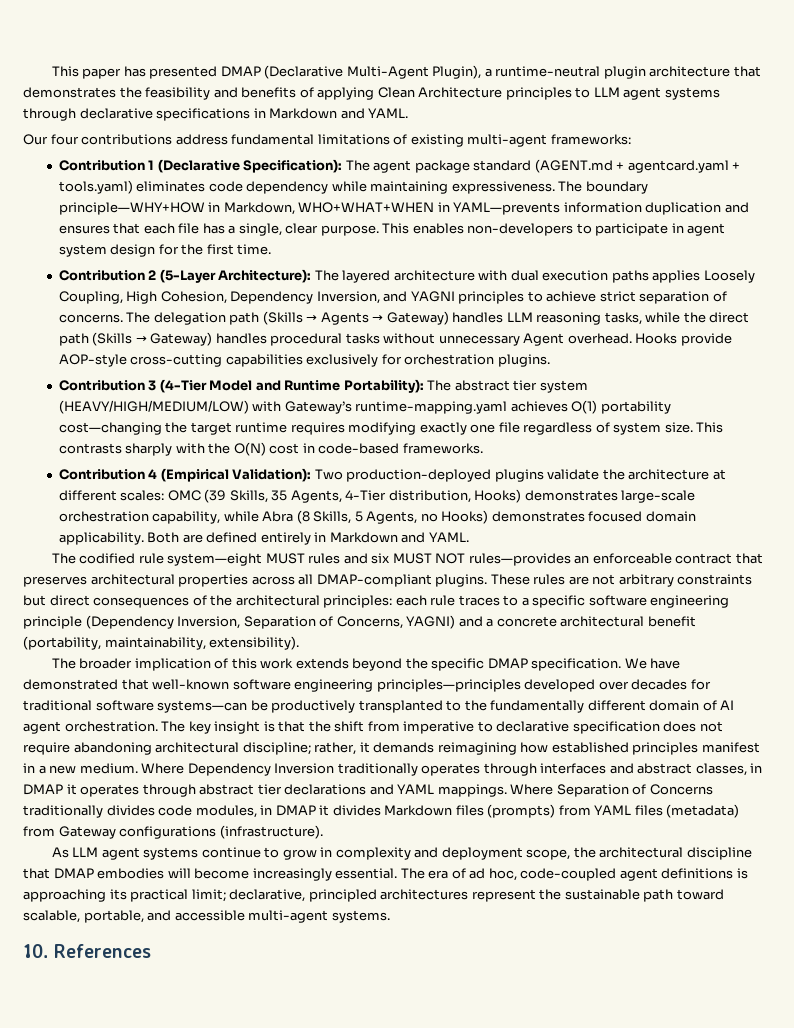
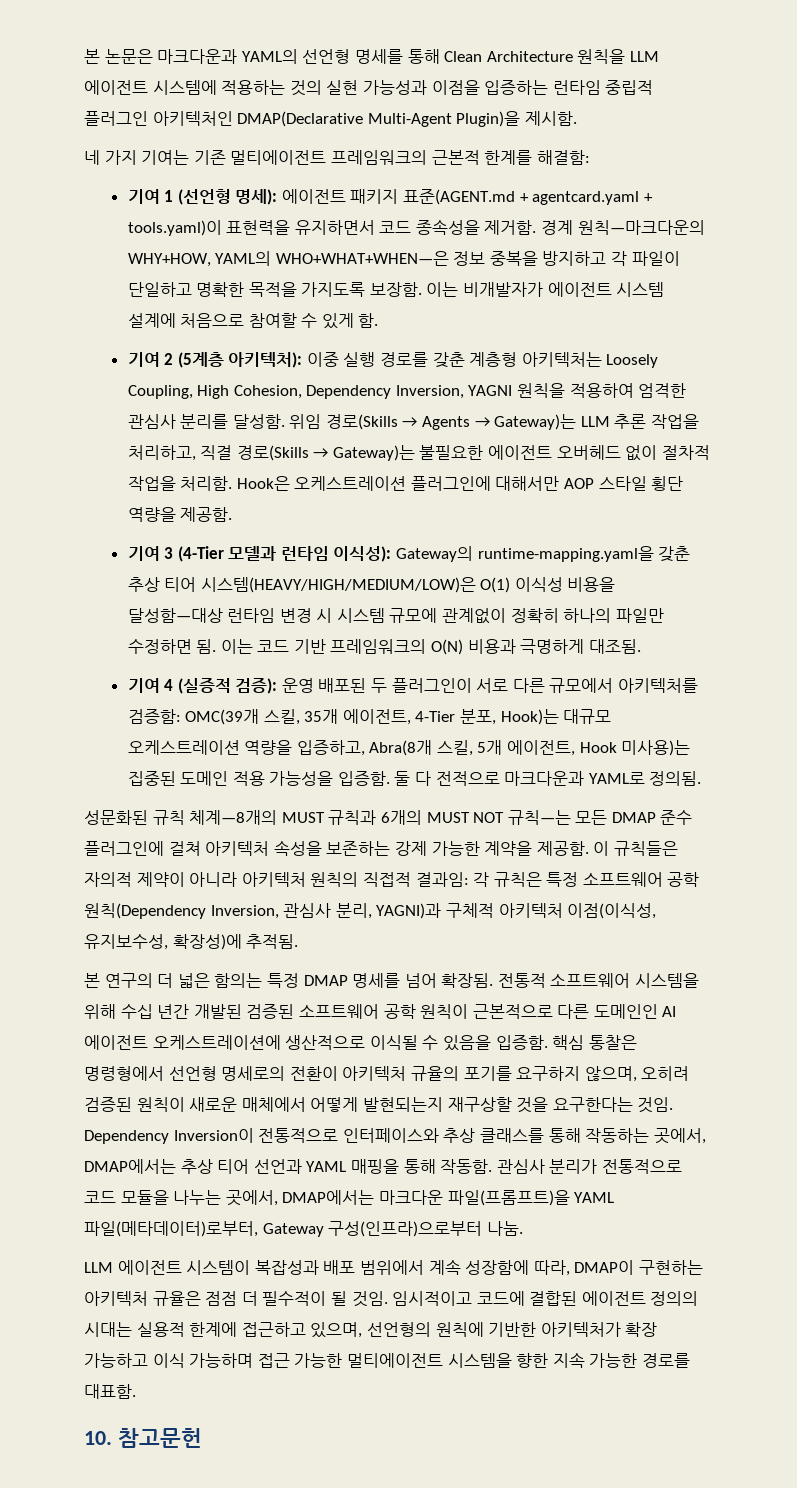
[51,65,761,79] [23,87,720,100] [23,108,409,121] [23,134,631,147] [58,159,741,173] [58,180,648,194] [58,202,749,215] [58,223,726,236] [58,244,272,257] [58,269,701,283] This paper has presented DMAP (Declarative Multi-Agent Plugin), a runtime-neutral plugin architecture that demonstrates the feasibility and benefits of applying Clean Architecture principles to LLM agent systems through declarative specifications in Markdown and YAML. // Our four contributions address fundamental limitations of existing multi-agent frameworks: // Contribution 1 (Declarative Specification): The agent package standard (AGENT.md + agentcard.yaml + tools.yaml) eliminates code dependency while maintaining expressiveness. The boundary principle—WHY+HOW in Markdown, WHO+WHAT+WHEN in YAML—prevents information duplication and ensures that each file has a single, clear purpose. This enables non-developers to participate in agent system design for the first time. // Contribution 2 (5-Layer Architecture): The layered architecture with dual execution paths applies -> [84,49,659,64] [84,80,654,96] [84,111,577,127] [84,150,590,165] [127,189,653,205] [127,219,705,236] [127,251,680,267] [127,282,665,297] [127,313,379,329] [127,352,602,368] 본 논문은 마크다운과 YAML의 선언형 명세를 통해 Clean Architecture 원칙을 LLM 에이전트 시스템에 적용하는 것의 실현 가능성과 이점을 입증하는 런타임 중립적 플러그인 아키텍처인 DMAP(Declarative Multi-Agent Plugin)을 제시함. // 네 가지 기여는 기존 멀티에이전트 프레임워크의 근본적 한계를 해결함: // 기여 1 (선언형 명세): 에이전트 패키지 표준(AGENT.md + agentcard.yaml + tools.yaml)이 표현력을 유지하면서 코드 종속성을 제거함. 경계 원칙—마크다운의 WHY+HOW, YAML의 WHO+WHAT+WHEN—은 정보 중복을 방지하고 각 파일이 단일하고 명확한 목적을 가지도록 보장함. 이는 비개발자가 에이전트 시스템 설계에 처음으로 참여할 수 있게 함. // 기여 2 (5계층 아키텍처): 이중 실행 경로를 갖춘 계층형 아키텍처는
[383,291,727,304] [58,311,750,325] [58,332,732,346] [58,354,550,367] [58,379,588,393] [58,400,671,414] [58,422,724,435] [58,442,483,456] [58,468,726,482] [58,489,696,503] [58,510,696,524] [58,532,469,545] [51,553,763,566] [23,574,753,587] [23,595,730,608] [23,615,696,629] [23,636,300,650] [51,658,681,671] [23,679,711,692] [23,700,735,713] [23,721,723,734] [23,742,760,755] [23,763,763,776] [23,784,713,797] [23,804,740,818] [23,825,323,839] [51,847,752,860] [23,868,748,881] [23,889,724,902] [23,910,390,923] and YAGNI principles to achieve strict separation of concerns. The delegation path (Skills → Agents → Gateway) handles LLM reasoning tasks, while the direct path (Skills → Gateway) handles procedural tasks without unnecessary Agent overhead. Hooks provide AOP-style cross-cutting capabilities exclusively for orchestration plugins. // Contribution 3 (4-Tier Model and Runtime Portability): The abstract tier system (HEAVY/HIGH/MEDIUM/LOW) with Gateway’s runtime-mapping.yaml achieves O(1) portability cost—changing the target runtime requires modifying exactly one file regardless of system size. This contrasts sharply with the O(N) cost in code-based frameworks. // Contribution 4 (Empirical Validation): Two production-deployed plugins validate the architecture at different scales: OMC (39 Skills, 35 Agents, 4-Tier distribution, Hooks) demonstrates large-scale orchestration capability, while Abra (8 Skills, 5 Agents, no Hooks) demonstrates focused domain applicability. Both are defined entirely in Markdown and YAML. // The codified rule system—eight MUST rules and six MUST NOT rules—provides an enforceable contract that preserves architectural properties across all DMAP-compliant plugins. These rules are not arbitrary constraints but direct consequences of the architectural principles: each rule traces to a specific software engineering principle (Dependency Inversion, Separation of Concerns, YAGNI) and a concrete architectural benefit (portability, maintainability, extensibility). // The broader implication of this work extends beyond the specific DMAP specification. We have demonstrated that well-known software engineering principles—principles developed over decades for traditional software systems—can be productively transplanted to the fundamentally different domain of AI agent orchestration. The key insight is that the shift from imperative to declarative specification does not require abandoning architectural discipline; rather, it demands reimagining how established principles manifest in a new medium. Where Dependency Inversion traditionally operates through interfaces and abstract classes, in DMAP it operates through abstract tier declarations and YAML mappings. Where Separation of Concerns traditionally divides code modules, in DMAP it divides Markdown files (prompts) from YAML files (metadata) from Gateway configurations (infrastructure). // As LLM agent systems continue to grow in complexity and deployment scope, the architectural discipline that DMAP embodies will become increasingly essential. The era of ad hoc, code-coupled agent definitions is approaching its practical limit; declarative, principled architectures represent the sustainable path toward scalable, portable, and accessible multi-agent systems. -> [468,383,687,398] [127,414,700,430] [127,445,710,461] [127,476,684,491] [127,507,233,522] [127,546,691,562] [127,577,616,593] [127,608,664,624] [127,639,641,655] [127,678,699,694] [127,709,612,725] [127,740,691,756] [127,771,702,786] [84,810,693,825] [84,840,678,856] [84,872,700,887] [84,903,657,919] [84,934,299,950] [84,973,700,988] [84,1004,677,1019] [84,1035,637,1051] [84,1066,690,1082] [84,1097,674,1113] [84,1128,706,1144] [84,1159,682,1174] [84,1190,615,1206] [84,1221,523,1237] [84,1259,703,1276] [84,1291,699,1307] [84,1322,658,1338] [84,1352,690,1368] [84,1384,136,1399] YAGNI 원칙을 적용하여 엄격한 관심사 분리를 달성함. 위임 경로(Skills → Agents → Gateway)는 LLM 추론 작업을 처리하고, 직결 경로(Skills → Gateway)는 불필요한 에이전트 오버헤드 없이 절차적 작업을 처리함. Hook은 오케스트레이션 플러그인에 대해서만 AOP 스타일 횡단 역량을 제공함. // 기여 3 (4-Tier 모델과 런타임 이식성): Gateway의 runtime-mapping.yaml을 갖춘 추상 티어 시스템(HEAVY/HIGH/MEDIUM/LOW)은 O(1) 이식성 비용을 달성함—대상 런타임 변경 시 시스템 규모에 관계없이 정확히 하나의 파일만 수정하면 됨. 이는 코드 기반 프레임워크의 O(N) 비용과 극명하게 대조됨. // 기여 4 (실증적 검증): 운영 배포된 두 플러그인이 서로 다른 규모에서 아키텍처를 검증함: OMC(39개 스킬, 35개 에이전트, 4-Tier 분포, Hook)는 대규모 오케스트레이션 역량을 입증하고, Abra(8개 스킬, 5개 에이전트, Hook 미사용)는 집중된 도메인 적용 가능성을 입증함. 둘 다 전적으로 마크다운과 YAML로 정의됨. // 성문화된 규칙 체계—8개의 MUST 규칙과 6개의 MUST NOT 규칙—는 모든 DMAP 준수 플러그인에 걸쳐 아키텍처 속성을 보존하는 강제 가능한 계약을 제공함. 이 규칙들은 자의적 제약이 아니라 아키텍처 원칙의 직접적 결과임: 각 규칙은 특정 소프트웨어 공학 원칙(Dependency Inversion, 관심사 분리, YAGNI)과 구체적 아키텍처 이점(이식성, 유지보수성, 확장성)에 추적됨. // 본 연구의 더 넓은 함의는 특정 DMAP 명세를 넘어 확장됨. 전통적 소프트웨어 시스템을 위해 수십 년간 개발된 검증된 소프트웨어 공학 원칙이 근본적으로 다른 도메인인 AI 에이전트 오케스트레이션에 생산적으로 이식될 수 있음을 입증함. 핵심 통찰은 명령형에서 선언형 명세로의 전환이 아키텍처 규율의 포기를 요구하지 않으며, 오히려 검증된 원칙이 새로운 매체에서 어떻게 발현되는지 재구상할 것을 요구한다는 것임. Dependency Inversion이 전통적으로 인터페이스와 추상 클래스를 통해 작동하는 곳에서, DMAP에서는 추상 티어 선언과 YAML 매핑을 통해 작동함. 관심사 분리가 전통적으로 코드 모듈을 나누는 곳에서, DMAP에서는 마크다운 파일(프롬프트)을 YAML 파일(메타데이터)로부터, Gateway 구성(인프라)으로부터 나눔. // LLM 에이전트 시스템이 복잡성과 배포 범위에서 계속 성장함에 따라, DMAP이 구현하는 아키텍처 규율은 점점 더 필수적이 될 것임. 임시적이고 코드에 결합된 에이전트 정의의 시대는 실용적 한계에 접근하고 있으며, 선언형의 원칙에 기반한 아키텍처가 확장 가능하고 이식 가능하며 접근 가능한 멀티에이전트 시스템을 향한 지속 가능한 경로를 대표함.
[54,944,151,958] References -> [117,1428,202,1448] 참고문헌

